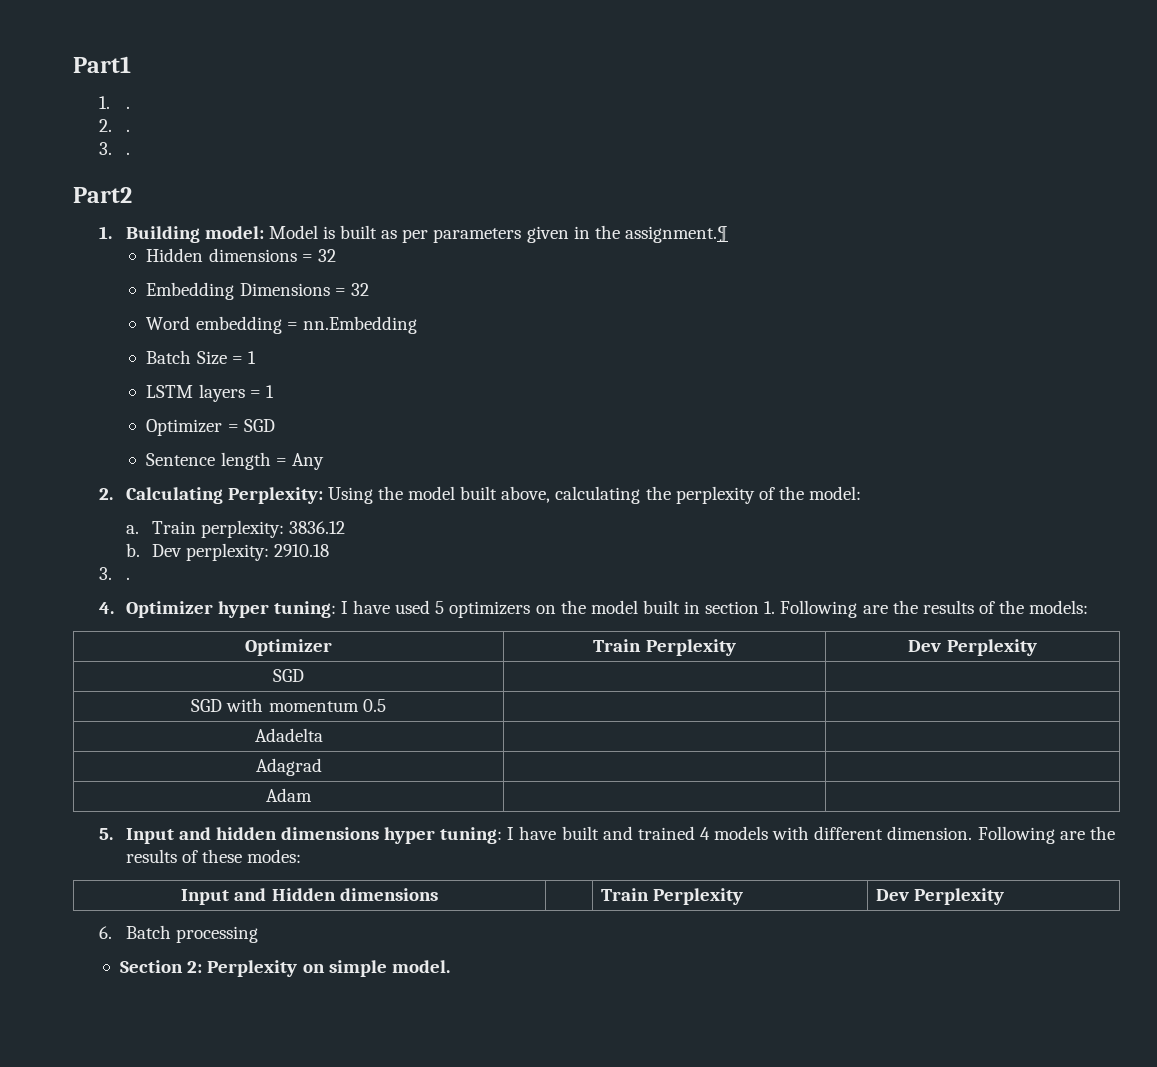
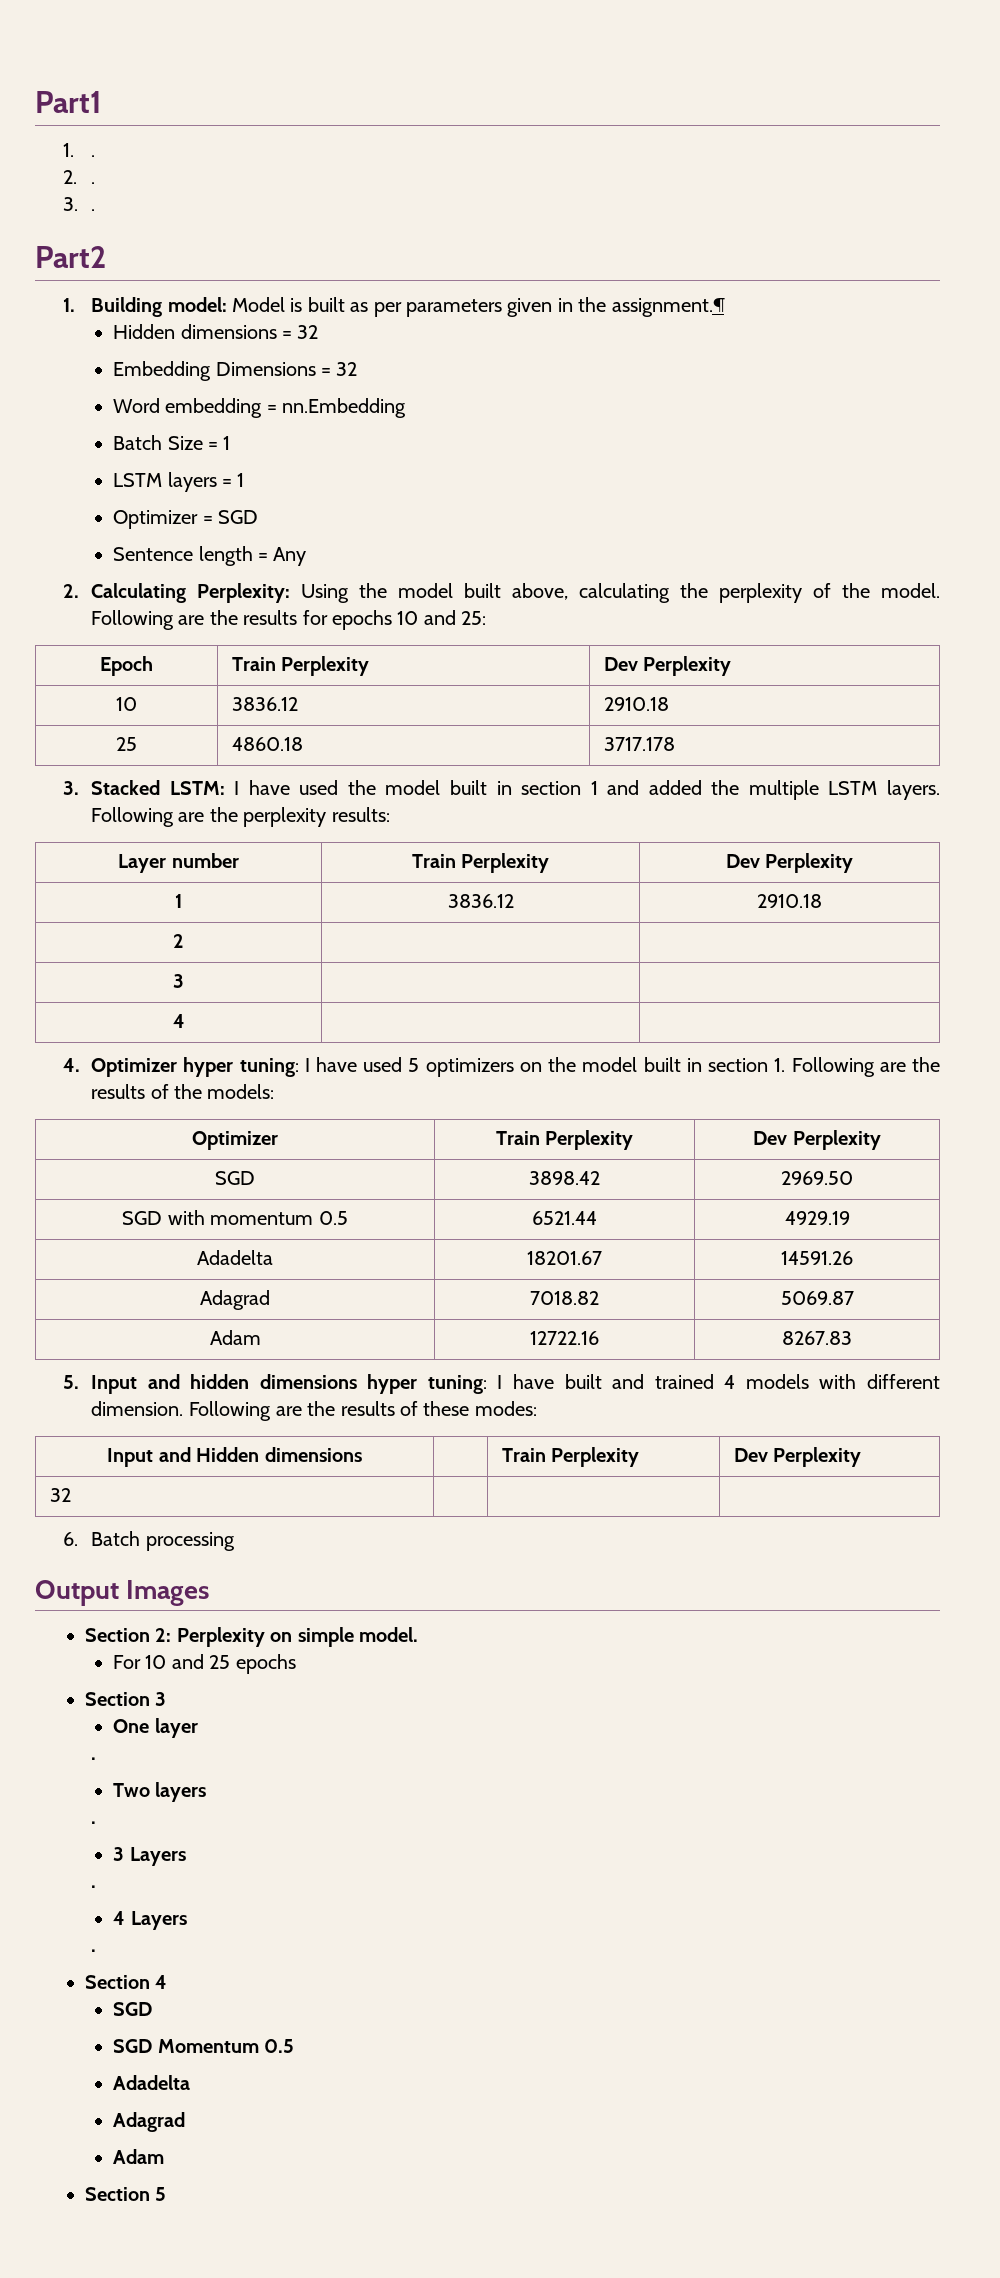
[809,486,862,500] [125,520,346,538] [125,543,330,561] [99,567,130,580] model: // a. Train perplexity: 3836.12 // b. Dev perplexity: 2910.18 // 3. . -> [880,583,940,598] [91,610,487,630] [100,656,153,676] [231,656,370,676] [603,656,732,676] [116,697,137,711] [231,697,298,711] [603,697,669,711] [116,737,137,751] [231,737,303,751] [603,737,675,751] [63,780,941,800] [91,807,390,827] [118,853,239,873] [411,853,550,873] [725,853,854,873] [175,894,182,908] [447,894,514,908] [757,894,823,908] [173,934,184,948] [173,974,184,988] [172,1014,185,1028] model. Following are the results for epochs 10 and 25: // Epoch | Train Perplexity | Dev Perplexity // 10 | 3836.12 | 2910.18 // 25 | 4860.18 | 3717.178 // 3. Stacked LSTM: I have used the model built in section 1 and added the multiple LSTM layers. Following are the perplexity results: // Layer number | Train Perplexity | Dev Perplexity // 1 | 3836.12 | 2910.18 // 2 | | // 3 | | // 4 | |
(304, 675) | -> [529,1171,600,1185] [781,1171,854,1185] 3898.42 | 2969.50
(386, 705) | -> [532,1211,597,1225] [784,1211,850,1225] 6521.44 | 4929.19
(323, 735) | -> [527,1251,602,1265] [781,1251,854,1265] 18201.67 | 14591.26
(322, 767) | -> [530,1291,599,1305] [780,1291,854,1305] 7018.82 | 5069.87
(312, 795) | -> [530,1331,599,1345] [782,1331,853,1345] 12722.16 | 8267.83
(1005, 896) none -> [49,1488,71,1502] // 32 | | |
(258, 934) none -> [35,1580,210,1606] // Output Images
(450, 966) none -> [113,1654,296,1674] [85,1692,167,1706] [113,1718,198,1738] [91,1757,97,1760] [113,1782,207,1802] [91,1821,97,1824] [113,1847,186,1866] [91,1885,97,1888] [113,1911,187,1930] [91,1949,97,1952] [85,1975,168,1989] [113,2002,153,2016] [113,2039,294,2053] [113,2075,191,2090] [113,2112,186,2132] [113,2149,165,2164] [85,2187,167,2201] // For 10 and 25 epochs // Section 3 // One layer // . // Two layers // . // 3 Layers // . // 4 Layers // . // Section 4 // SGD // SGD Momentum 0.5 // Adadelta // Adagrad // Adam // Section 5

